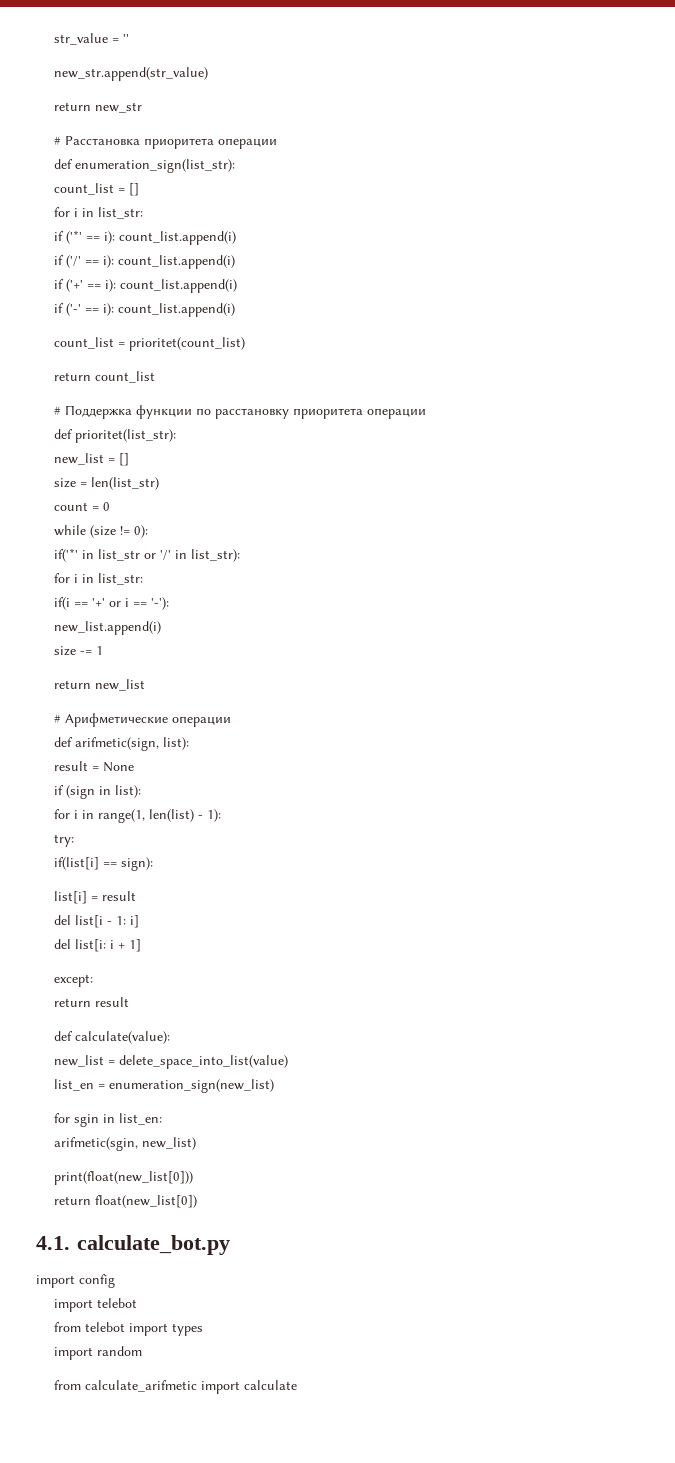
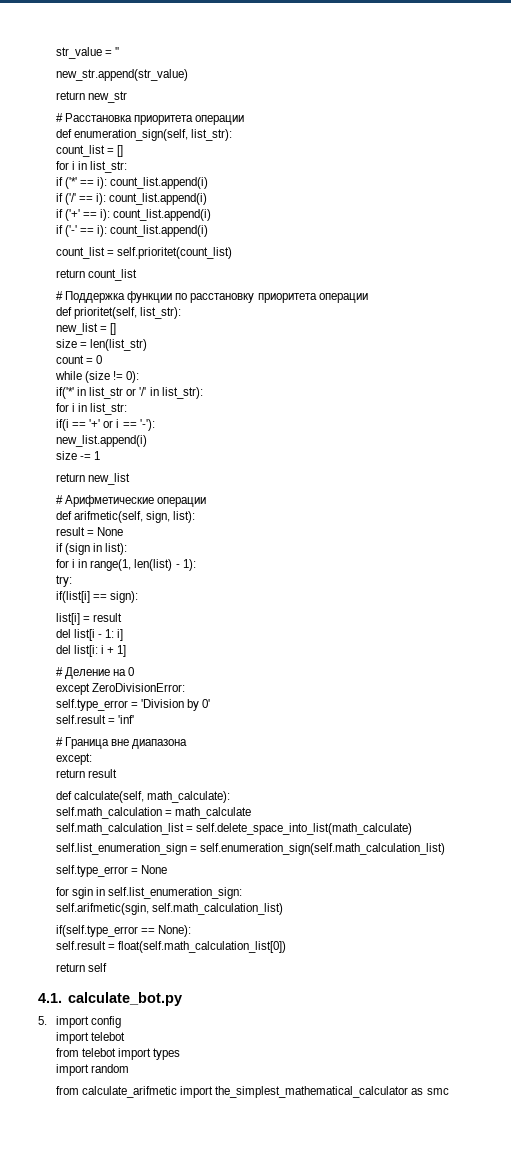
[75,159,236,173] enumeration_sign(list_str): -> [74,129,233,141] enumeration_sign(self, list_str):
[129,337,246,351] prioritet(count_list) -> [117,247,233,259] self.prioritet(count_list)
[75,429,177,443] prioritet(list_str): -> [74,307,182,319] prioritet(self, list_str):
[75,737,160,751] arifmetic(sign, -> [74,511,171,523] arifmetic(self, sign,
[54,974,94,987] [54,997,130,1007] [54,1031,171,1044] [54,1055,289,1069] [54,1079,275,1093] [54,1113,163,1127] [54,1137,197,1151] [54,1171,194,1185] [54,1195,198,1208] except: // return result // def calculate(value): // new_list = delete_space_into_list(value) // list_en = enumeration_sign(new_list) // for sgin in list_en: // arifmetic(sgin, new_list) // print(float(new_list[0])) // return float(new_list[0]) -> [56,667,135,679] [56,683,186,695] [56,699,211,711] [56,715,135,724] [56,737,188,749] [56,753,93,765] [56,769,118,778] [56,791,231,803] [56,807,252,819] [56,823,413,835] [56,843,446,855] [56,865,168,877] [56,887,243,899] [56,903,284,915] [56,925,192,937] [56,941,287,953] [56,963,108,972] # Деление на 0 // except ZeroDivisionError: // self.type_error = 'Division by 0' // self.result = 'inf' // # Граница вне диапазона // except: // return result // def calculate(self, math_calculate): // self.math_calculation = math_calculate // self.math_calculation_list = self.delete_space_into_list(math_calculate) // self.list_enumeration_sign = self.enumeration_sign(self.math_calculation_list) // self.type_error = None // for sgin in self.list_enumeration_sign: // self.arifmetic(sgin, self.math_calculation_list) // if(self.type_error == None): // self.result = float(self.math_calculation_list[0]) // return self
(230, 1245) none -> [38,1016,47,1025] 5.
[244,1380,298,1390] calculate -> [215,1086,449,1098] the_simplest_mathematical_calculator as smc

